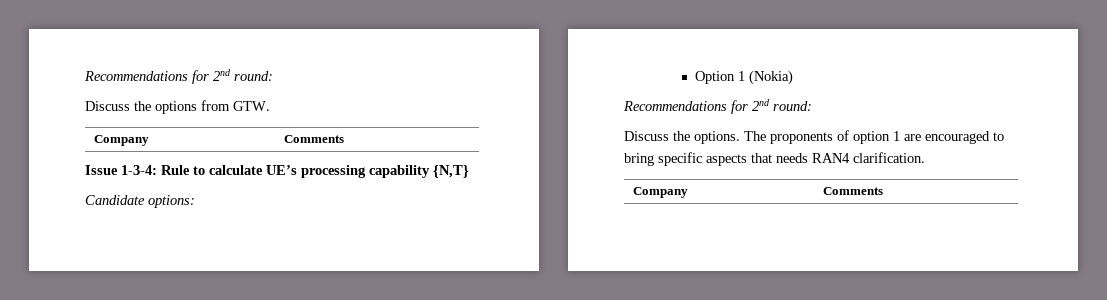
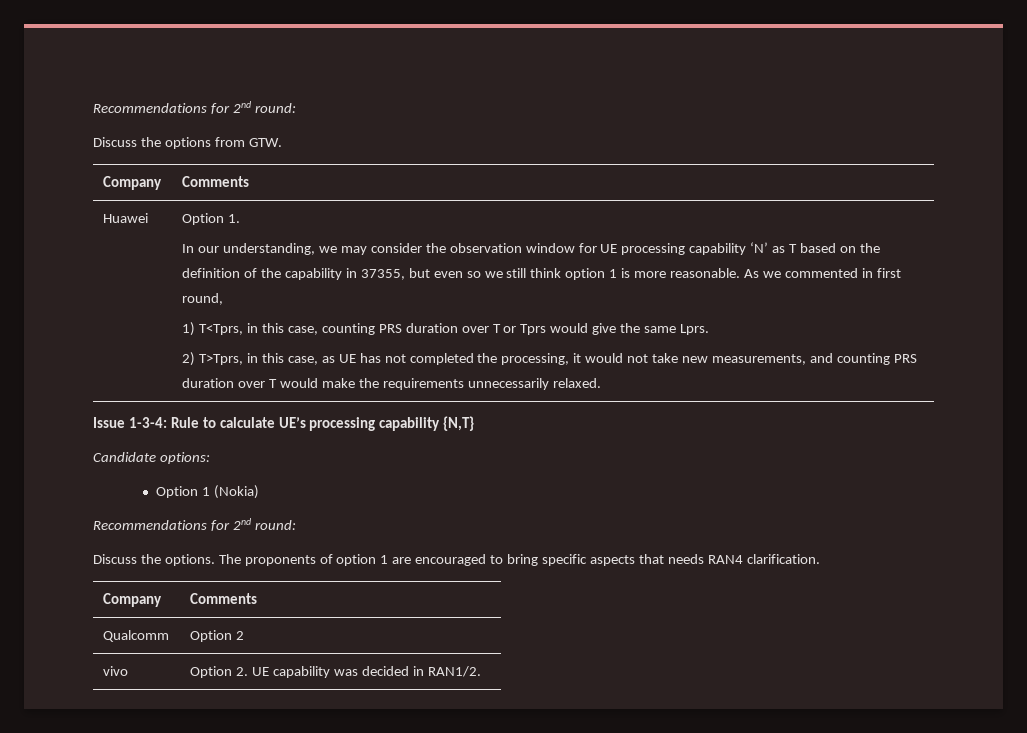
(344, 139) none -> [103,213,149,223] [182,213,241,225] [182,242,880,255] [182,268,901,280] [182,293,224,305] [182,322,709,336] [182,352,917,366] [182,378,601,390] // Huawei | Option 1. // In our understanding, we may consider the observation window for UE processing capability ‘N’ as T based on the definition of the capability in 37355, but even so we still think option 1 is more reasonable. As we commented in first round, // 1) T<Tprs, in this case, counting PRS duration over T or Tprs would give the same Lprs. // 2) T>Tprs, in this case, as UE has not completed the processing, it would not take new measurements, and counting PRS duration over T would make the requirements unnecessarily relaxed.
(883, 191) none -> [103,630,170,642] [190,630,245,642] [103,666,129,676] [190,666,481,678] // Qualcomm | Option 2 // vivo | Option 2. UE capability was decided in RAN1/2.

